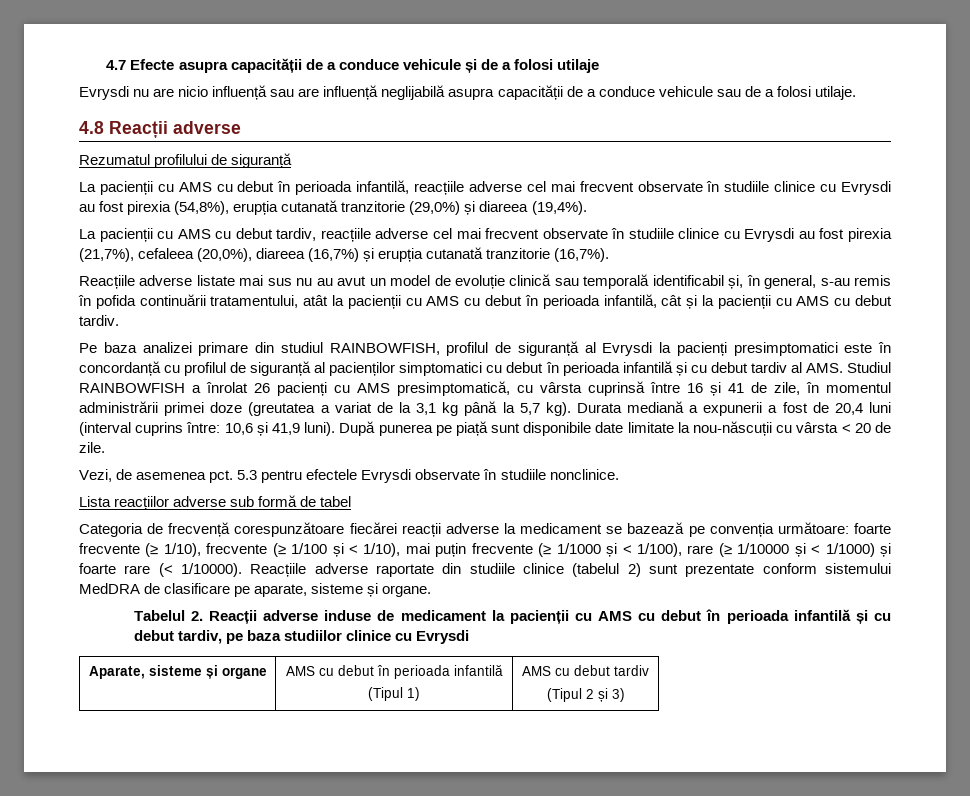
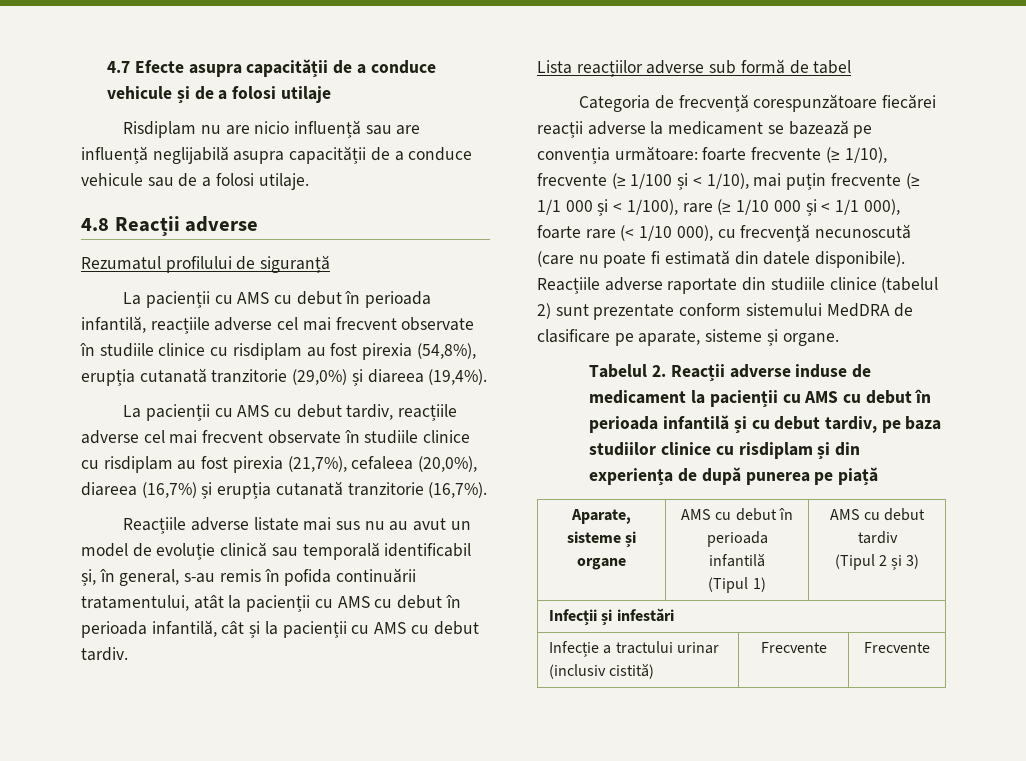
[79,86,129,100] Evrysdi -> [123,121,197,138] Risdiplam
[841,181,892,195] Evrysdi -> [232,343,302,360] risdiplam
[744,228,795,242] Evrysdi -> [103,456,173,473] risdiplam
[79,341,891,356] [79,361,892,376] [79,381,891,396] [79,401,891,416] [79,421,891,436] [79,442,105,453] [79,469,619,483] // Pe baza analizei primare din studiul RAINBOWFISH, profilul de siguranță al Evrysdi la pacienți presimptomatici este în concordanță cu profilul de siguranță al pacienților simptomatici cu debut în perioada infantilă și cu debut tardiv al AMS. Studiul RAINBOWFISH a înrolat 26 pacienți cu AMS presimptomatică, cu vârsta cuprinsă între 16 și 41 de zile, în momentul administrării primei doze (greutatea a variat de la 3,1 kg până la 5,7 kg). Durata mediană a expunerii a fost de 20,4 luni (interval cuprins între: 10,6 și 41,9 luni). După punerea pe piață sunt disponibile date limitate la nou-născuții cu vârsta < 20 de zile. // Vezi, de asemenea pct. 5.3 pentru efectele Evrysdi observate în studiile nonclinice. -> (128, 654) none
[556,543,601,554] 1/1000 -> [537,199,593,215] 1/1 000
[737,543,891,557] [79,563,242,577] 1/10000 și < 1/1000) și foarte rare (< 1/10000). -> [736,199,900,216] [537,224,912,242] [537,250,906,268] 1/10 000 și < 1/1 000), foarte rare (< 1/10 000), cu frecvenţă necunoscută (care nu poate fi estimată din datele disponibile).
[416,630,470,644] Evrysdi -> [738,442,860,459] [589,467,878,485] risdiplam și din experiența de după punerea pe piață
(625, 695) none -> [549,608,674,625] [549,641,720,657] [549,663,655,679] [760,642,827,653] [864,642,930,653] // Infecții și infestări // Infecție a tractului urinar (inclusiv cistită) | Frecvente | Frecvente

